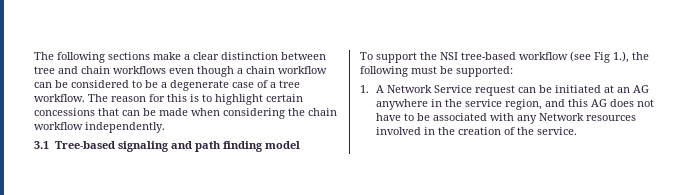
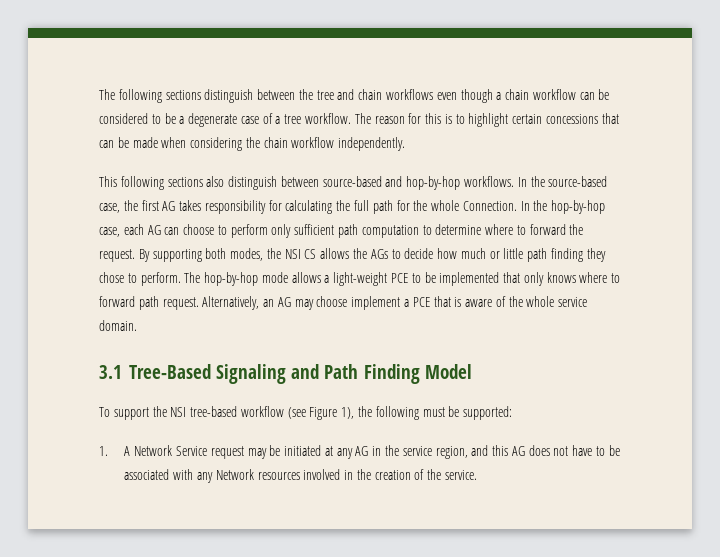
[153,52,326,60] make a clear distinction between -> [204,89,313,103] distinguish between the
[34,141,300,152] 3.1 Tree-based signaling and path finding model -> [99,176,608,190] [99,200,606,214] [99,224,584,238] [99,248,606,262] [99,272,621,286] [99,296,588,310] [99,320,137,331] [99,364,472,384] This following sections also distinguish between source-based and hop-by-hop workflows. In the source-based case, the first AG takes responsibility for calculating the full path for the whole Connection. In the hop-by-hop case, each AG can choose to perform only sufficient path computation to determine where to forward the request. By supporting both modes, the NSI CS allows the AGs to decide how much or little path finding they chose to perform. The hop-by-hop mode allows a light-weight PCE to be implemented that only knows where to forward path request. Alternatively, an AG may choose implement a PCE that is aware of the whole service domain. // 3.1 Tree-Based Signaling and Path Finding Model
[594,51,629,63] Fig 1.), -> [309,407,355,420] Figure 1),
[518,87,537,93] can -> [247,448,267,459] may
[617,85,650,93] [376,99,429,110] an AG anywhere -> [336,446,369,459] any AG

